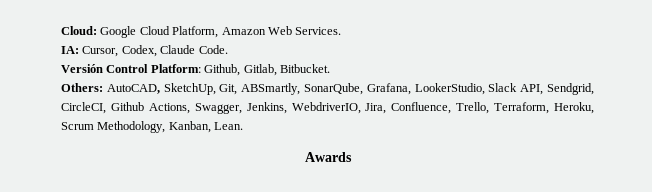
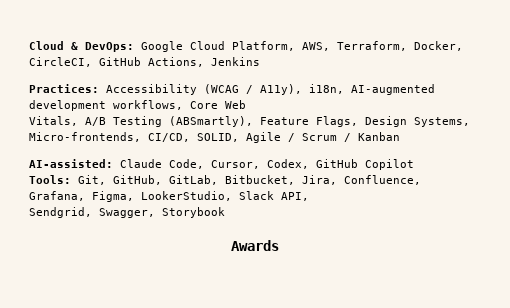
[61,26,342,38] [61,45,228,57] [61,64,330,76] [61,83,594,95] [61,102,594,114] [61,121,244,133] Cloud: Google Cloud Platform, Amazon Web Services. // IA: Cursor, Codex, Claude Code. // Versión Control Platform: Github, Gitlab, Bitbucket. // Others: AutoCAD, SketchUp, Git, ABSmartly, SonarQube, Grafana, LookerStudio, Slack API, Sendgrid, CircleCI, Github Actions, Swagger, Jenkins, WebdriverIO, Jira, Confluence, Trello, Terraform, Heroku, Scrum Methodology, Kanban, Lean. -> [29,41,463,52] [29,57,260,67] [29,84,435,95] [29,100,246,111] [29,116,470,127] [29,132,400,143] [29,159,414,170] [29,175,421,185] [29,191,309,202] [29,207,225,218] Cloud & DevOps: Google Cloud Platform, AWS, Terraform, Docker, CircleCI, GitHub Actions, Jenkins // Practices: Accessibility (WCAG / A11y), i18n, AI-augmented development workflows, Core Web // Vitals, A/B Testing (ABSmartly), Feature Flags, Design Systems, Micro-frontends, CI/CD, SOLID, Agile / Scrum / Kanban // AI-assisted: Claude Code, Cursor, Codex, GitHub Copilot // Tools: Git, GitHub, GitLab, Bitbucket, Jira, Confluence, Grafana, Figma, LookerStudio, Slack API, // Sendgrid, Swagger, Storybook

